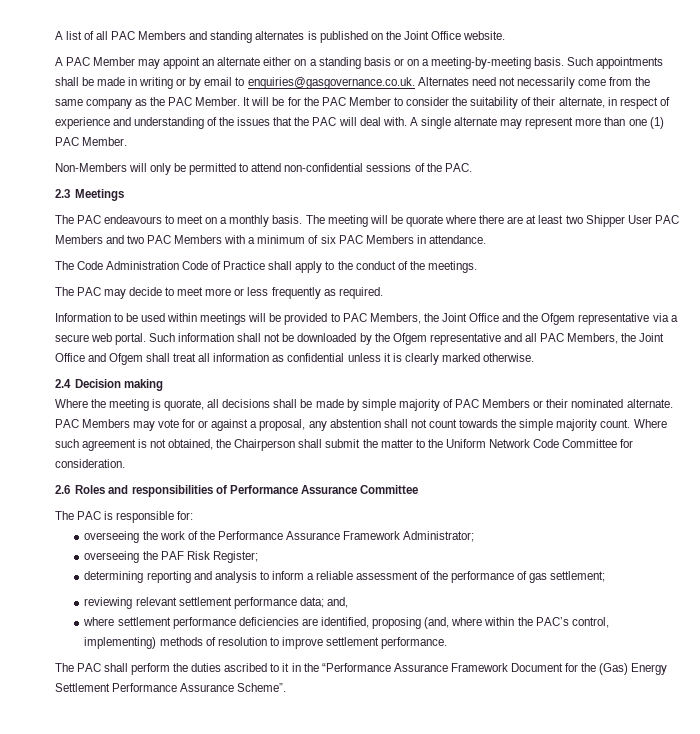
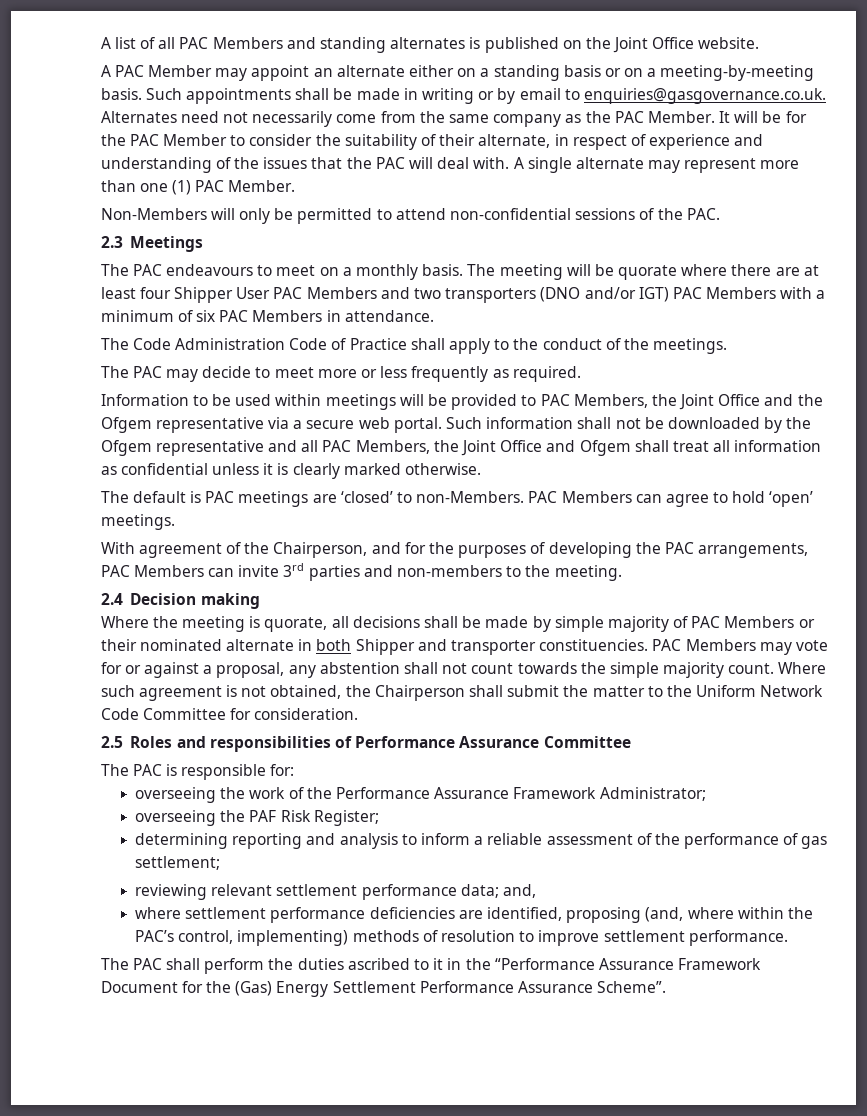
[565,215,583,224] two -> [139,287,171,299] four
(144, 239) none -> [445,287,669,303] transporters (DNO and/or IGT)
(535, 357) none -> [100,491,814,507] [100,514,175,530] [100,542,809,558] [100,563,622,581] // The default is PAC meetings are ‘closed’ to non-Members. PAC Members can agree to hold ‘open’ meetings. // With agreement of the Chairperson, and for the purposes of developing the PAC arrangements, PAC Members can invite 3rd parties and non-members to the meeting.
[626,399,673,408] alternate. -> [226,639,649,655] alternate in both Shipper and transporter constituencies.
[54,485,70,494] 2.6 -> [100,736,123,748] 2.5

